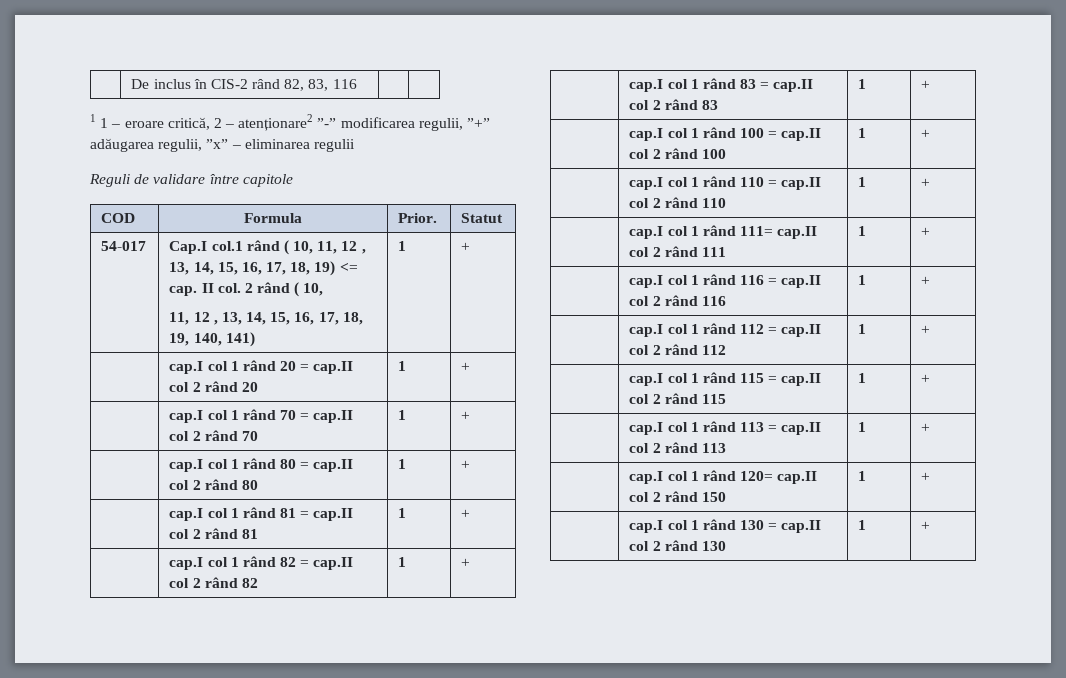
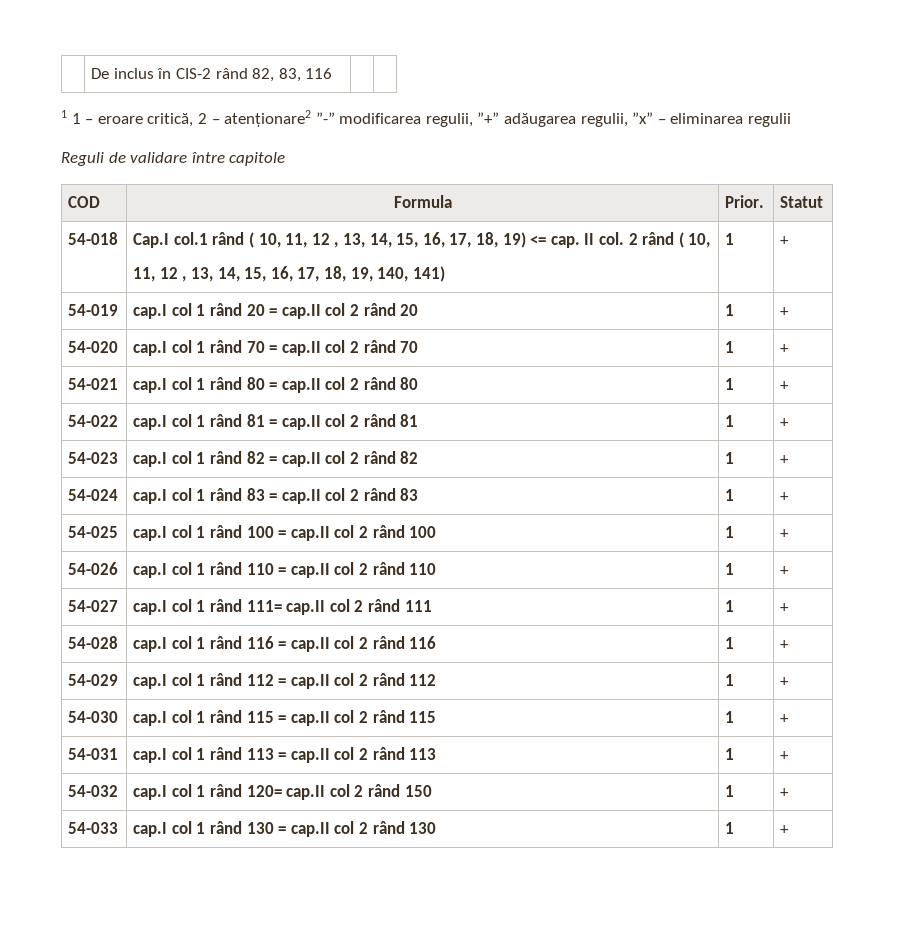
[101,241,147,251] 54-017 -> [68,232,119,245] 54-018
(471, 246) none -> [68,304,119,316] 54-019
(471, 366) none -> [68,341,119,353] 54-020
(471, 415) none -> [68,378,119,390] 54-021
(471, 464) none -> [68,415,119,427] 54-022
(471, 513) none -> [68,452,119,464] 54-023
(471, 562) none -> [68,489,119,501] 54-024
(931, 84) none -> [68,526,119,538] 54-025
(931, 133) none -> [68,562,119,575] 54-026
(931, 182) none -> [68,600,119,612] 54-027
(931, 231) none -> [68,636,119,649] 54-028
(931, 280) none -> [68,674,119,686] 54-029
(931, 329) none -> [68,711,119,723] 54-030
(931, 378) none -> [68,748,119,760] 54-031
(931, 427) none -> [68,785,119,797] 54-032
(931, 476) none -> [68,822,119,834] 54-033

